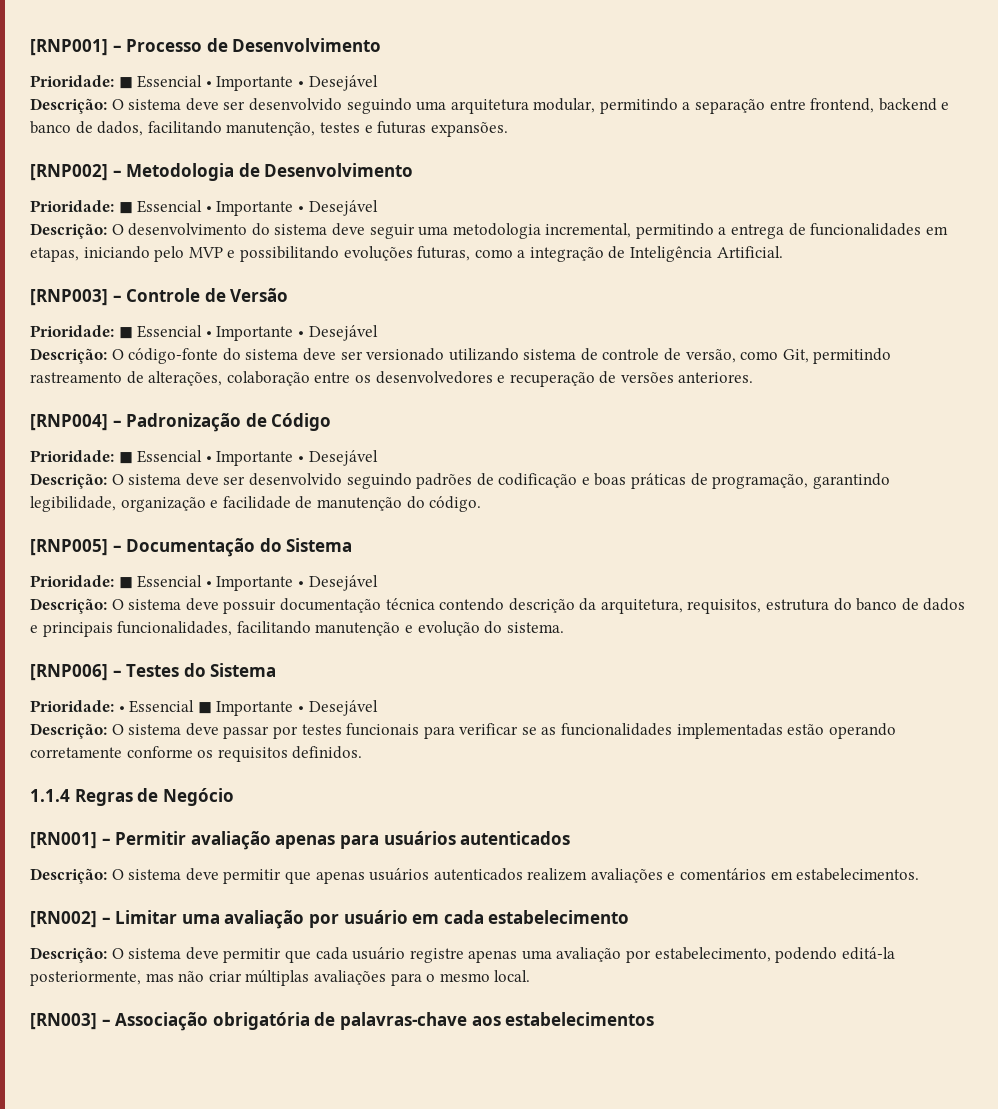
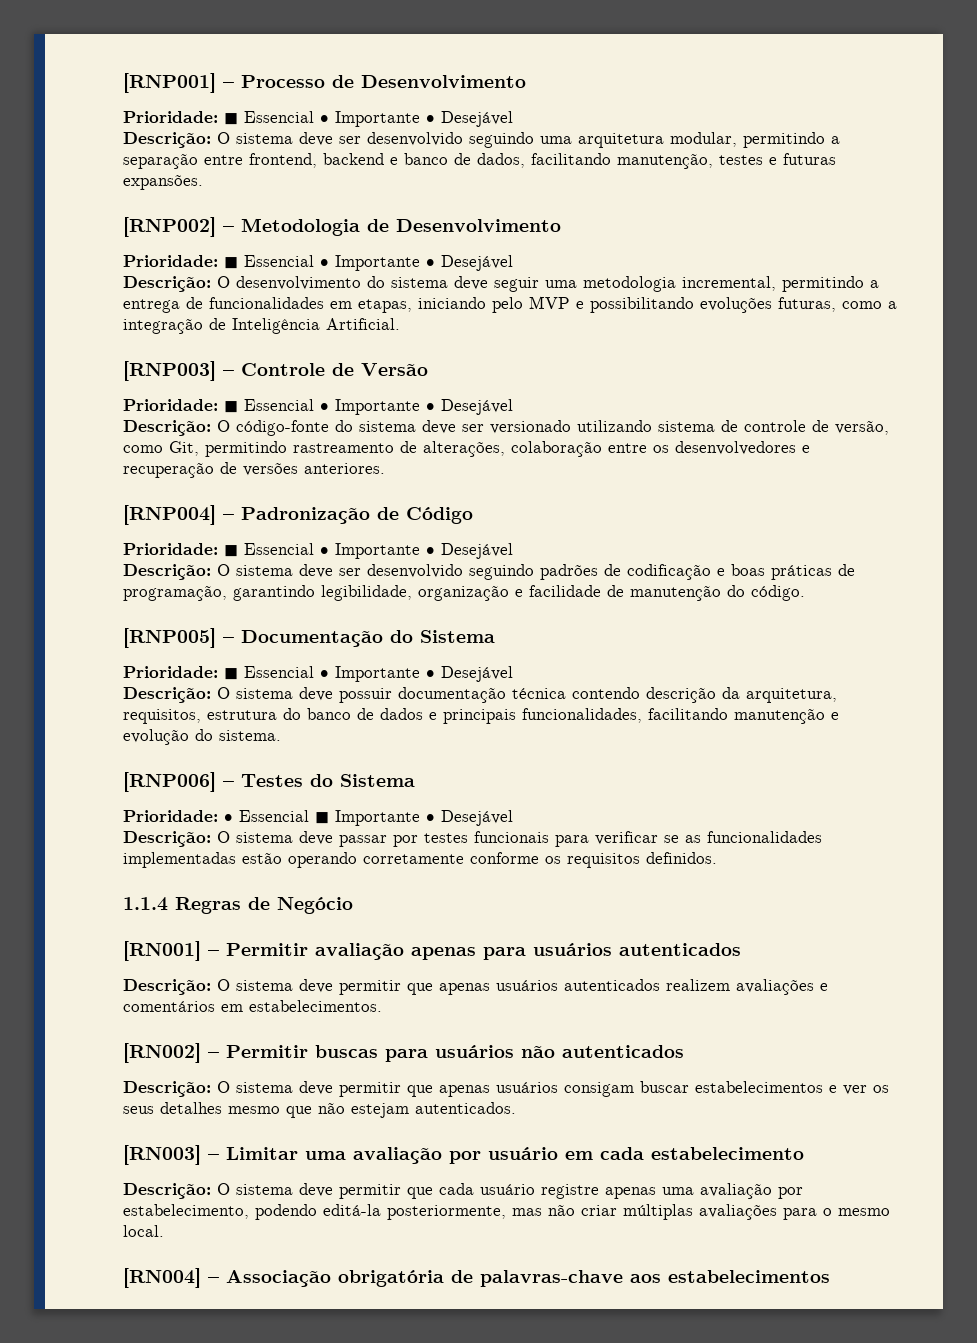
(111, 920) none -> [226,1045,684,1062] [123,1081,889,1097] [123,1102,516,1118] [123,1145,219,1165] Permitir buscas para usuários não autenticados // Descrição: O sistema deve permitir que apenas usuários consigam buscar estabelecimentos e ver os seus detalhes mesmo que não estejam autenticados. // [RN003] –
[30,1013,97,1030] [RN003] -> [123,1268,201,1288] [RN004]

